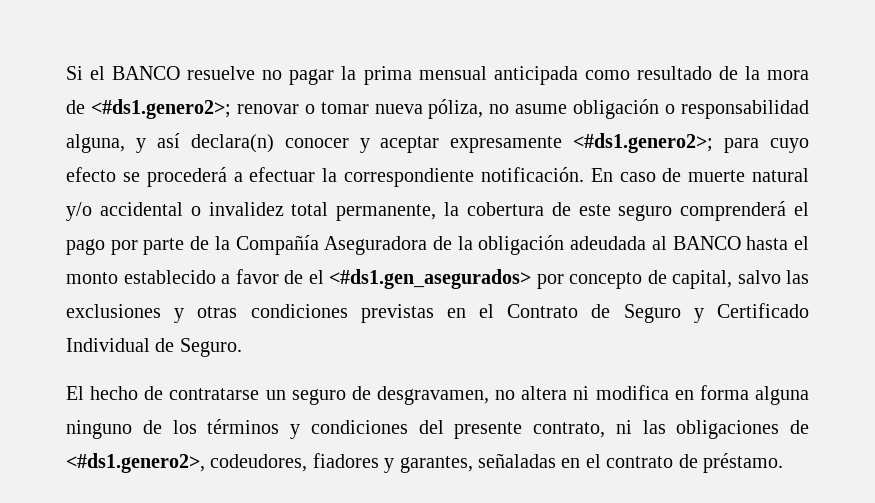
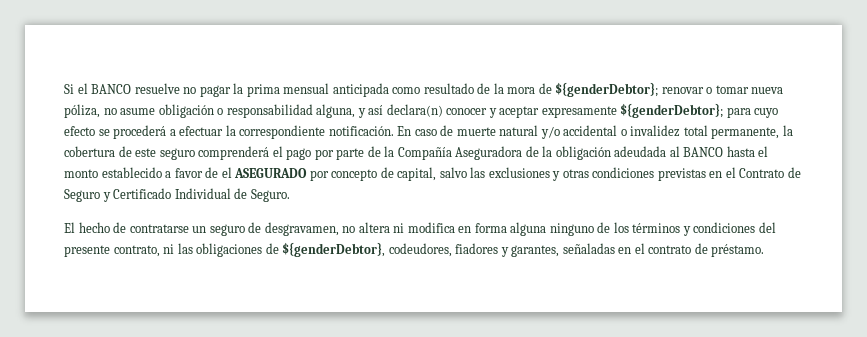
[90,99,231,119] <#ds1.genero2>; -> [555,82,659,97] ${genderDebtor};
[573,133,714,153] <#ds1.genero2>; -> [620,103,724,118] ${genderDebtor};
[329,269,531,289] <#ds1.gen_asegurados> -> [234,168,308,178] ASEGURADO
[66,453,205,473] <#ds1.genero2>, -> [282,242,386,257] ${genderDebtor},

